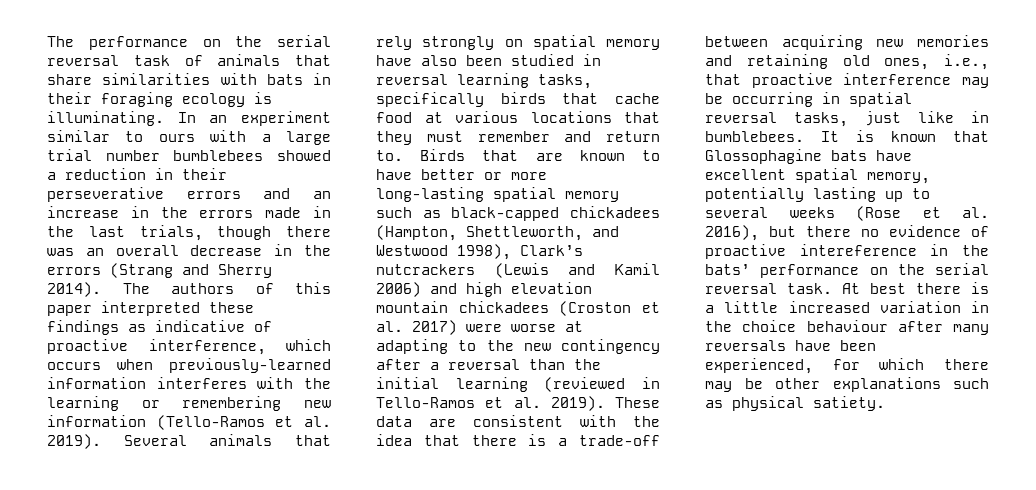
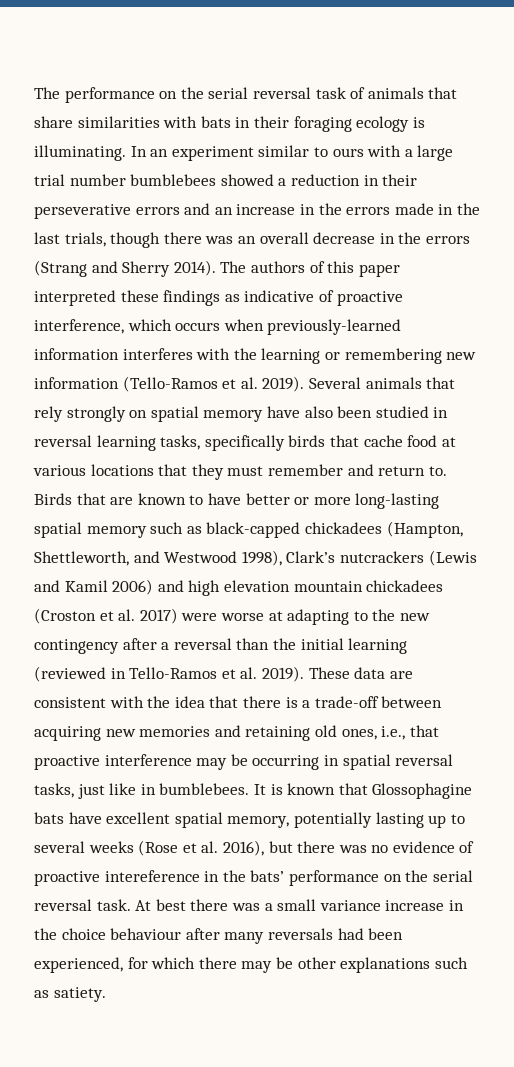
(851, 231) none -> [338,845,367,853] was
[971,282,989,294] [705,301,961,313] is a little increased variation -> [231,899,445,911] was a small variance increase
[795,340,831,351] have -> [337,928,364,940] had
[732,396,804,411] physical -> (49, 994) none

